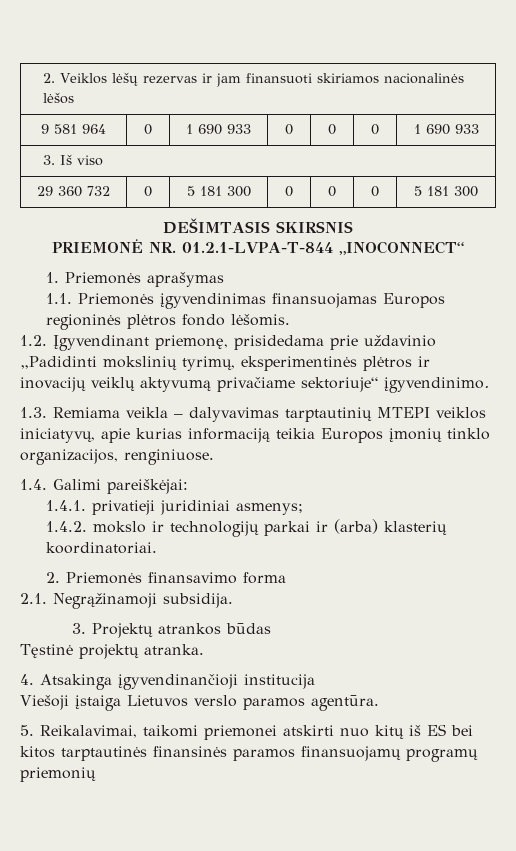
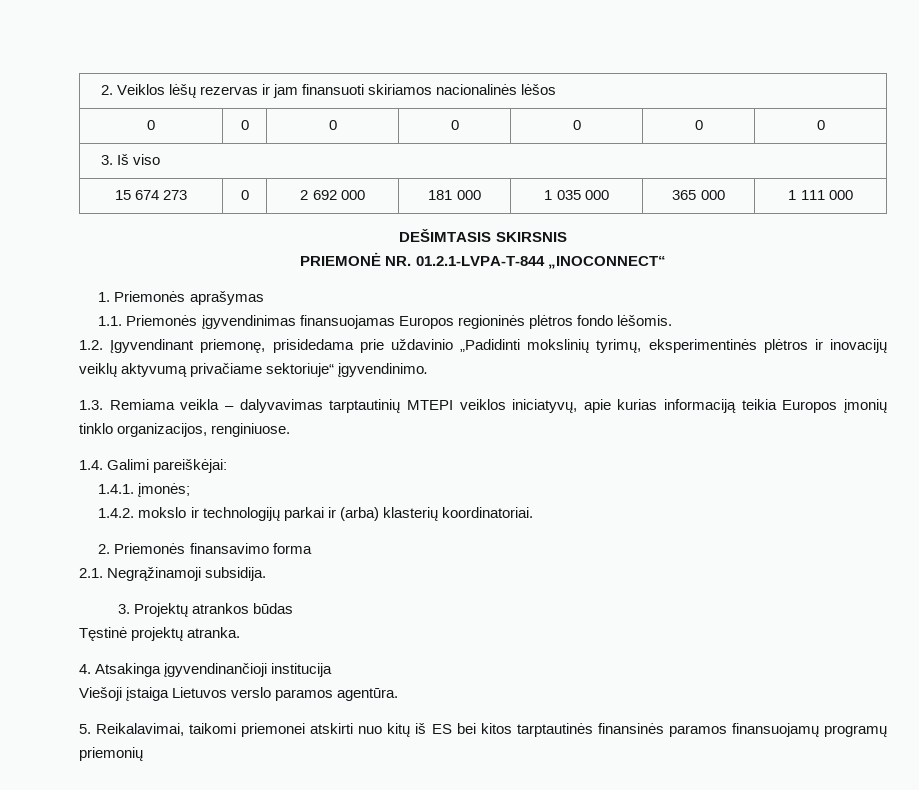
[41,124,106,134] [144,124,152,135] [186,124,251,135] [285,124,293,135] [328,124,336,135] [371,124,379,135] [413,124,479,135] 9 581 964 | 0 | 1 690 933 | 0 | 0 | 0 | 1 690 933 -> [147,120,155,130] [240,120,249,130] [328,120,337,130] [450,120,459,130] [572,120,581,130] [694,120,703,130] [816,120,825,130] 0 | 0 | 0 | 0 | 0 | 0 | 0
[37,186,110,197] [144,186,152,197] [186,186,251,197] [285,186,293,197] [328,186,336,197] [371,186,379,197] [414,186,478,197] 29 360 732 | 0 | 5 181 300 | 0 | 0 | 0 | 5 181 300 -> [114,190,188,200] [240,190,249,200] [300,190,365,200] [428,190,481,200] [544,190,609,200] [672,190,725,200] [788,190,853,200] 15 674 273 | 0 | 2 692 000 | 181 000 | 1 035 000 | 365 000 | 1 111 000
[92,500,304,515] privatieji juridiniai asmenys; -> [138,483,191,497] įmonės;

